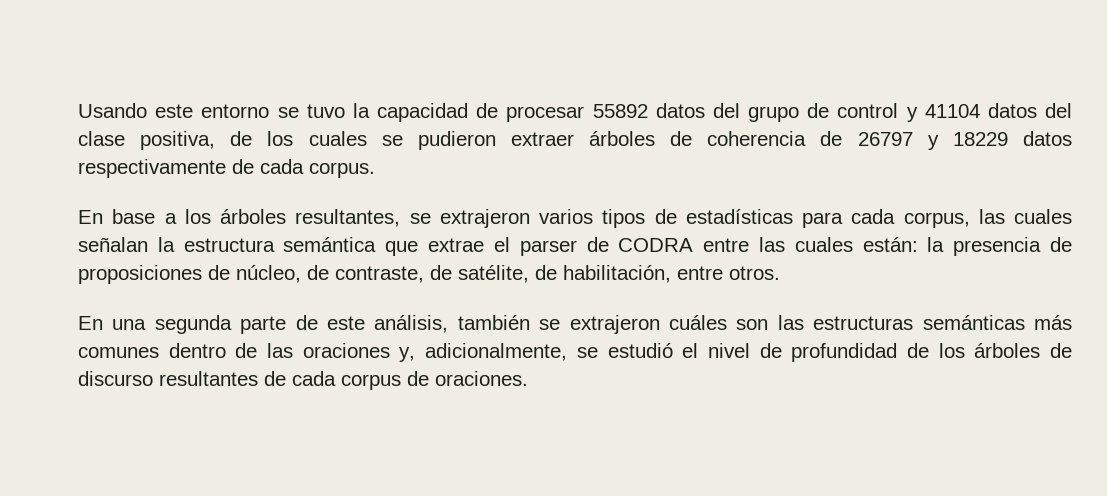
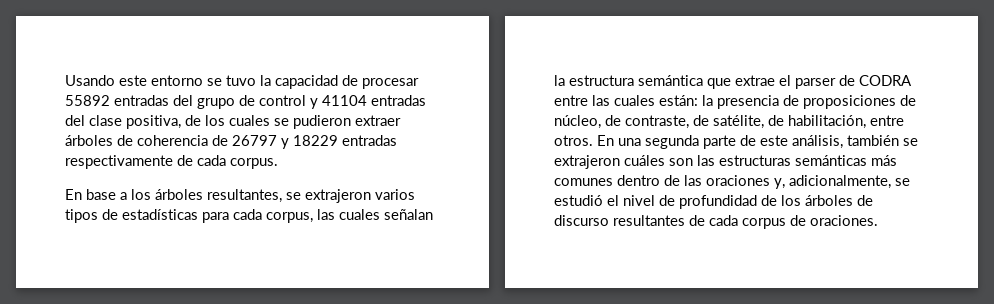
[655,103,705,118] datos -> [114,95,169,106] entradas
[987,103,1037,118] datos -> [371,95,426,106] entradas
[1022,131,1072,146] datos -> [342,135,397,146] entradas
(780, 273) // -> (593, 140) none

